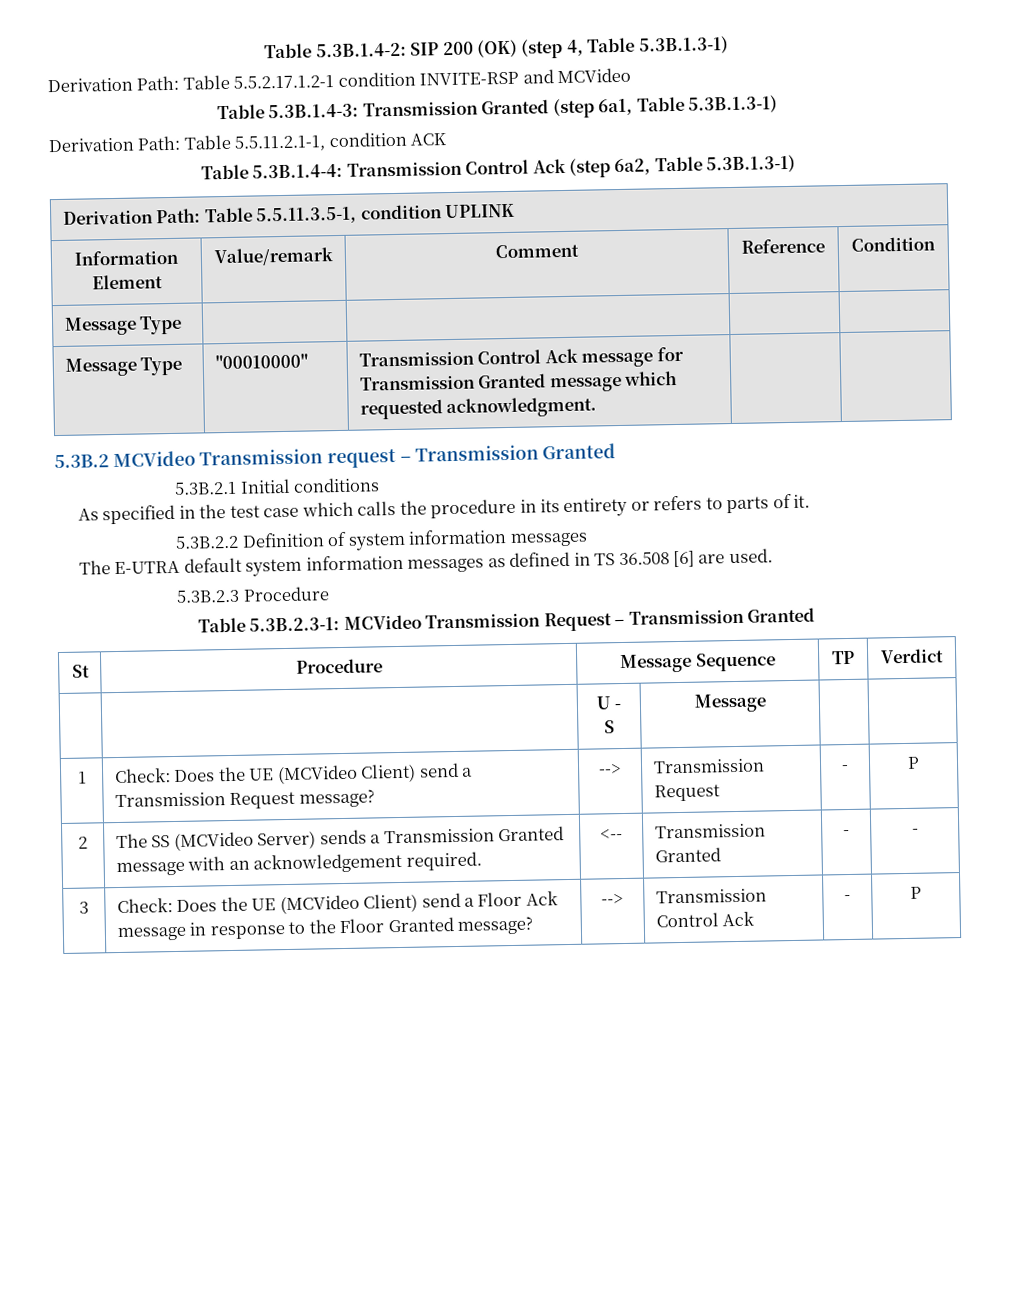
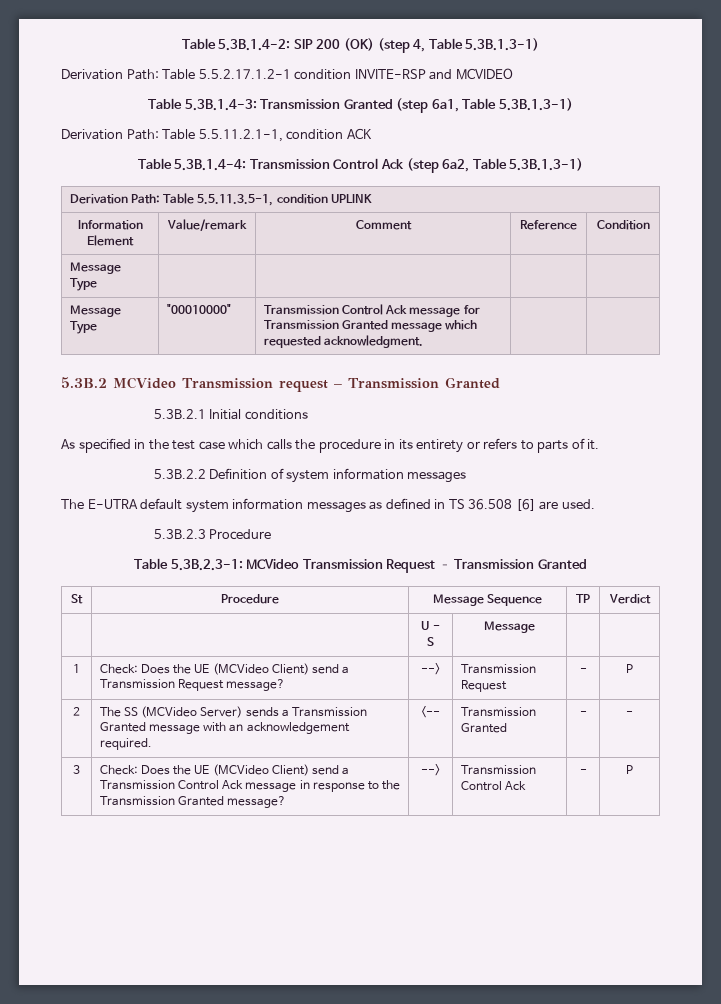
[557,67,632,84] MCVideo -> [455,68,513,80] MCVIDEO
[477,891,523,907] Floor -> [100,780,220,790] Transmission Control
[339,918,385,934] Floor -> [100,796,176,806] Transmission

